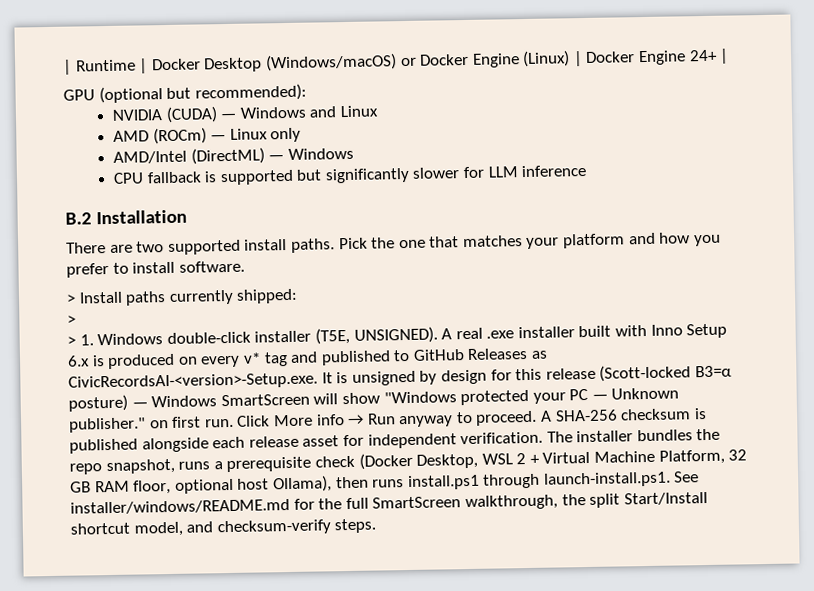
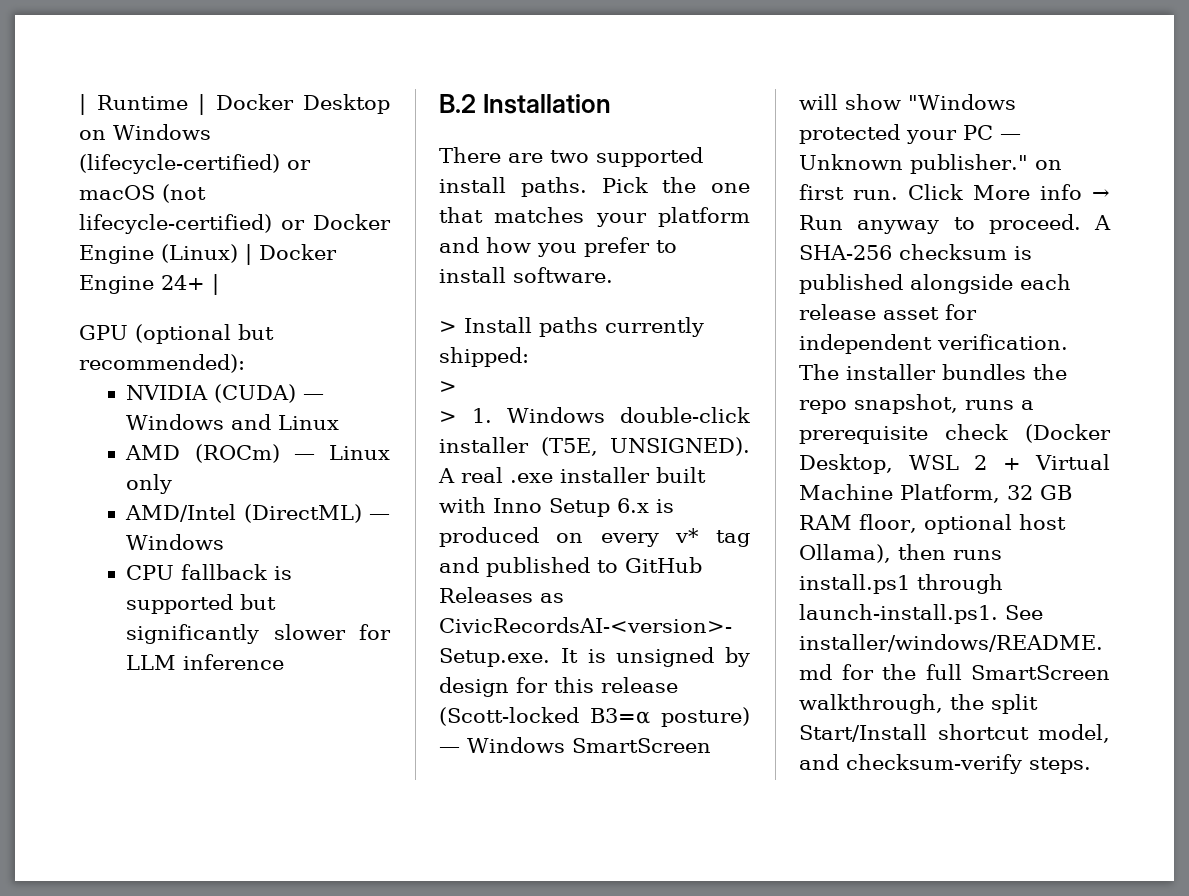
[264,53,397,72] (Windows/macOS) -> [79,124,211,140] [79,154,311,174] [79,184,206,203] [79,214,272,234] on Windows (lifecycle-certified) or macOS (not lifecycle-certified)

